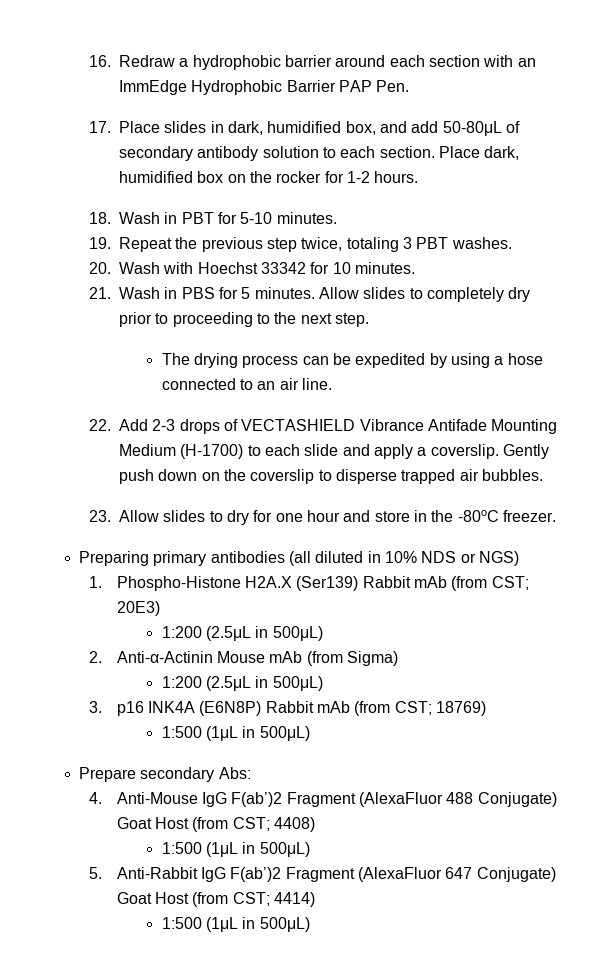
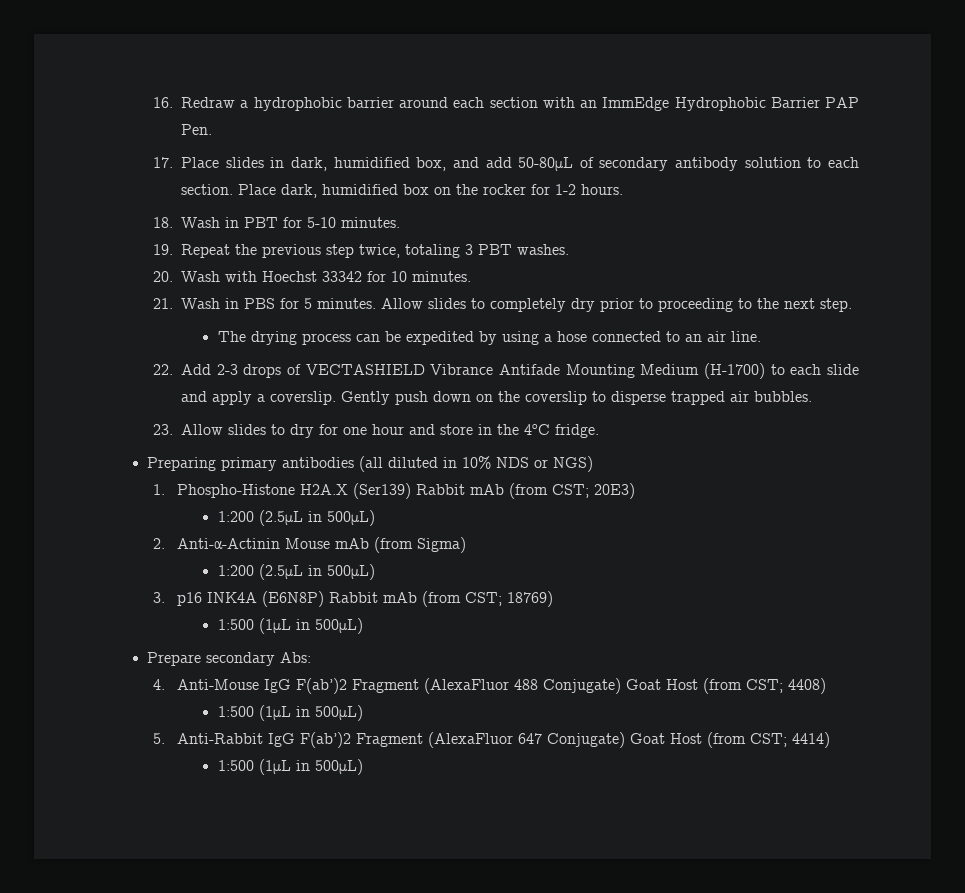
[457,510,556,522] -80oC freezer. -> [523,424,599,438] 4oC fridge.

